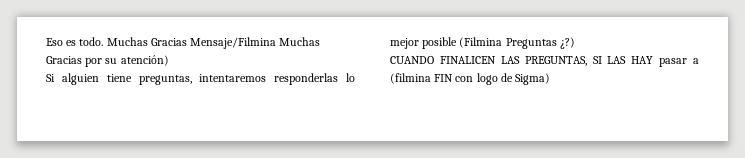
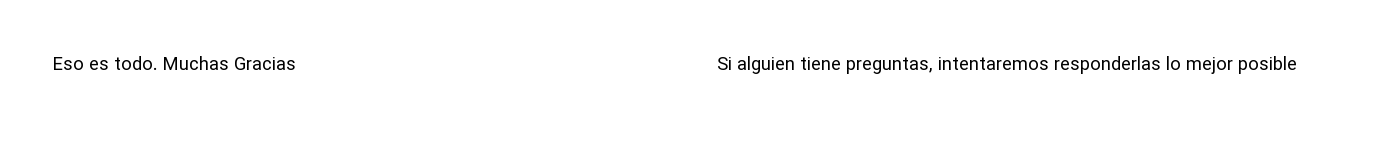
[190,37,321,49] [46,55,169,67] Mensaje/Filmina Muchas Gracias por su atención) -> (296, 63) none
[459,37,575,49] [390,56,699,67] [390,73,551,85] (Filmina Preguntas ¿?) // CUANDO FINALICEN LAS PREGUNTAS, SI LAS HAY pasar a (filmina FIN con logo de Sigma) -> (1297, 65) none

